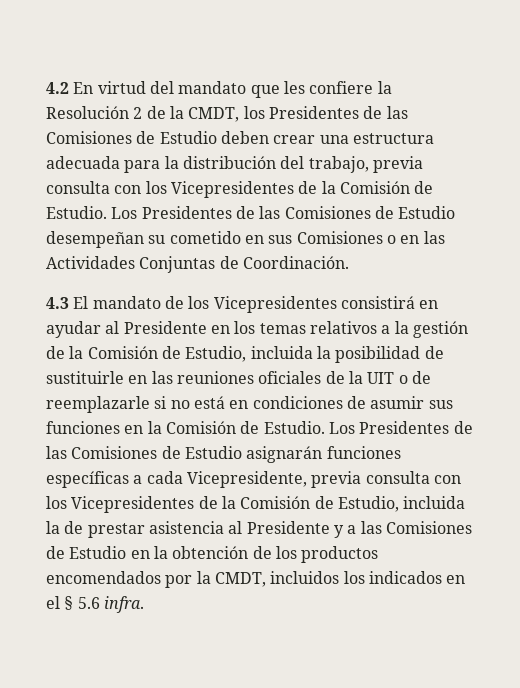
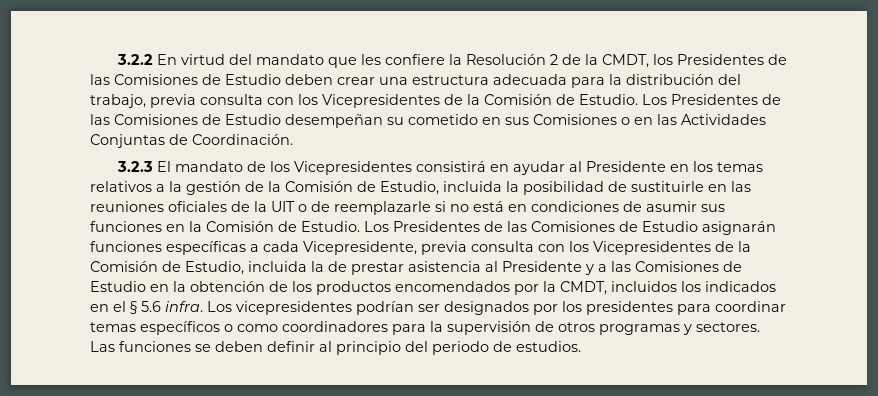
[46,82,69,94] 4.2 -> [116,54,153,65] 3.2.2
[46,297,69,309] 4.3 -> [116,161,153,172] 3.2.3
(144, 604) none -> [207,301,786,315] [90,321,760,335] [90,341,581,355] Los vicepresidentes podrían ser designados por los presidentes para coordinar temas específicos o como coordinadores para la supervisión de otros programas y sectores. Las funciones se deben definir al principio del periodo de estudios.

